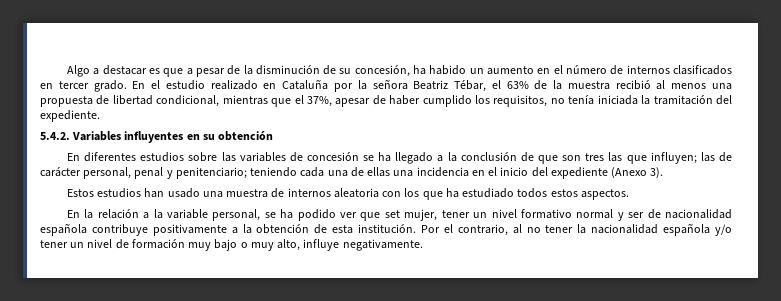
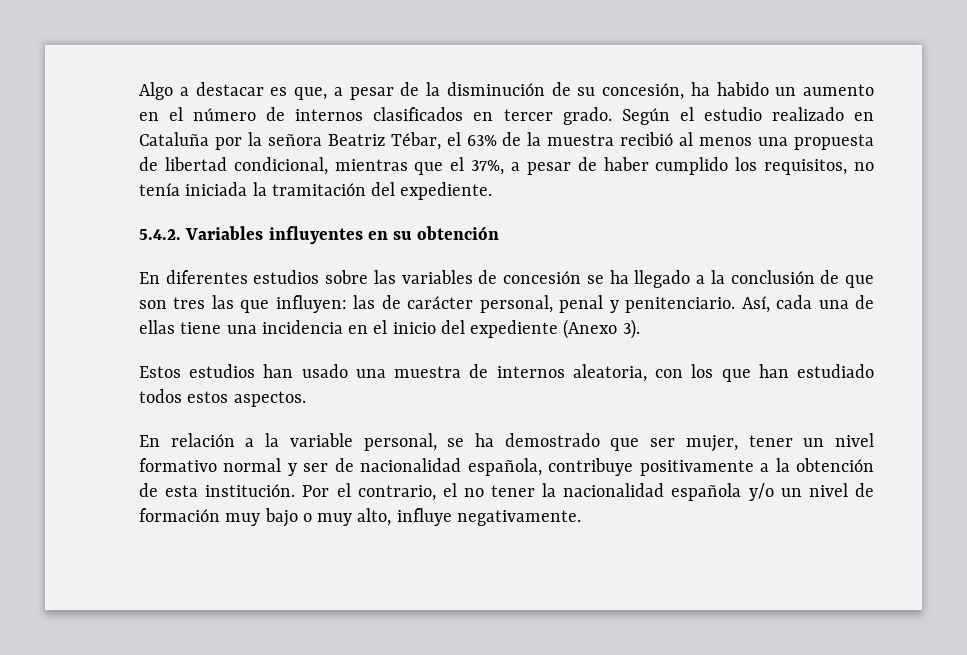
[163,68,184,77] que -> [294,87,327,100] que,
[132,81,146,89] En -> [621,108,670,125] Según
[335,98,371,107] apesar -> [510,162,571,175] a pesar
[650,152,697,164] influyen; -> [275,295,347,313] influyen:
[175,167,298,179] penitenciario; teniendo -> [625,296,770,313] penitenciario. Así,
(391, 172) none -> [180,322,222,334] tiene
[333,188,379,198] aleatoria -> [572,364,647,382] aleatoria,
[445,188,459,198] ha -> [758,364,789,378] han
[84,209,94,219] la -> (160, 441) none
[297,209,400,221] podido ver que set -> [504,433,676,451] demostrado que ser
[40,223,87,236] española -> [467,458,542,476] española,
[512,224,522,234] al -> [442,483,457,497] el
[40,240,68,248] tener -> (774, 492) none

